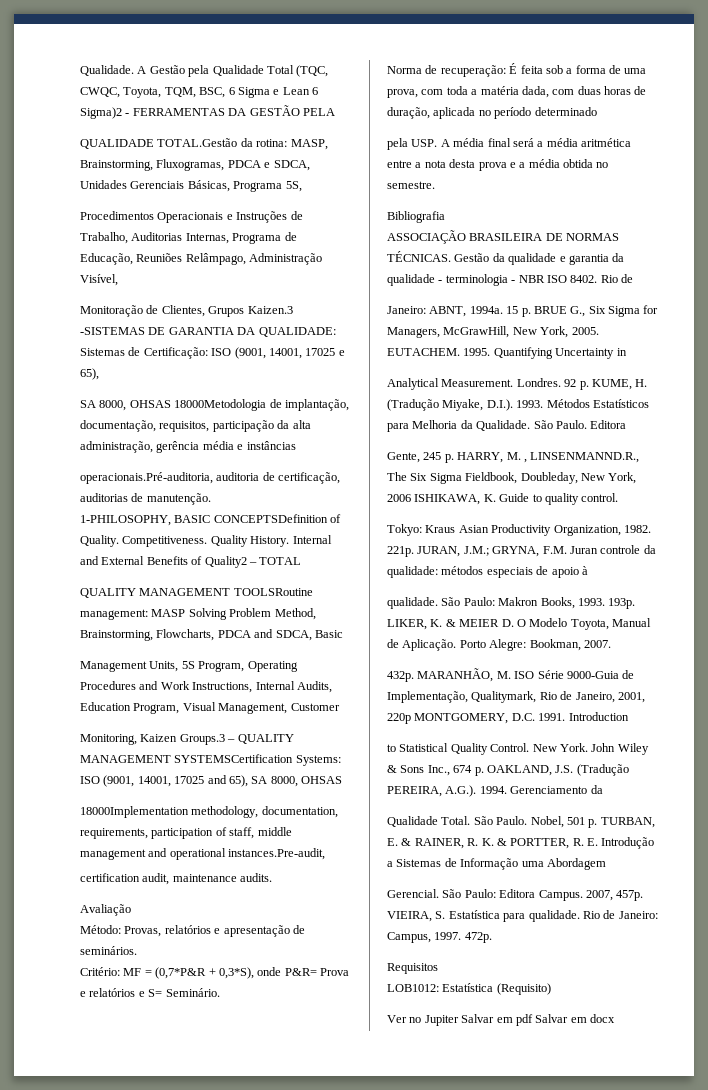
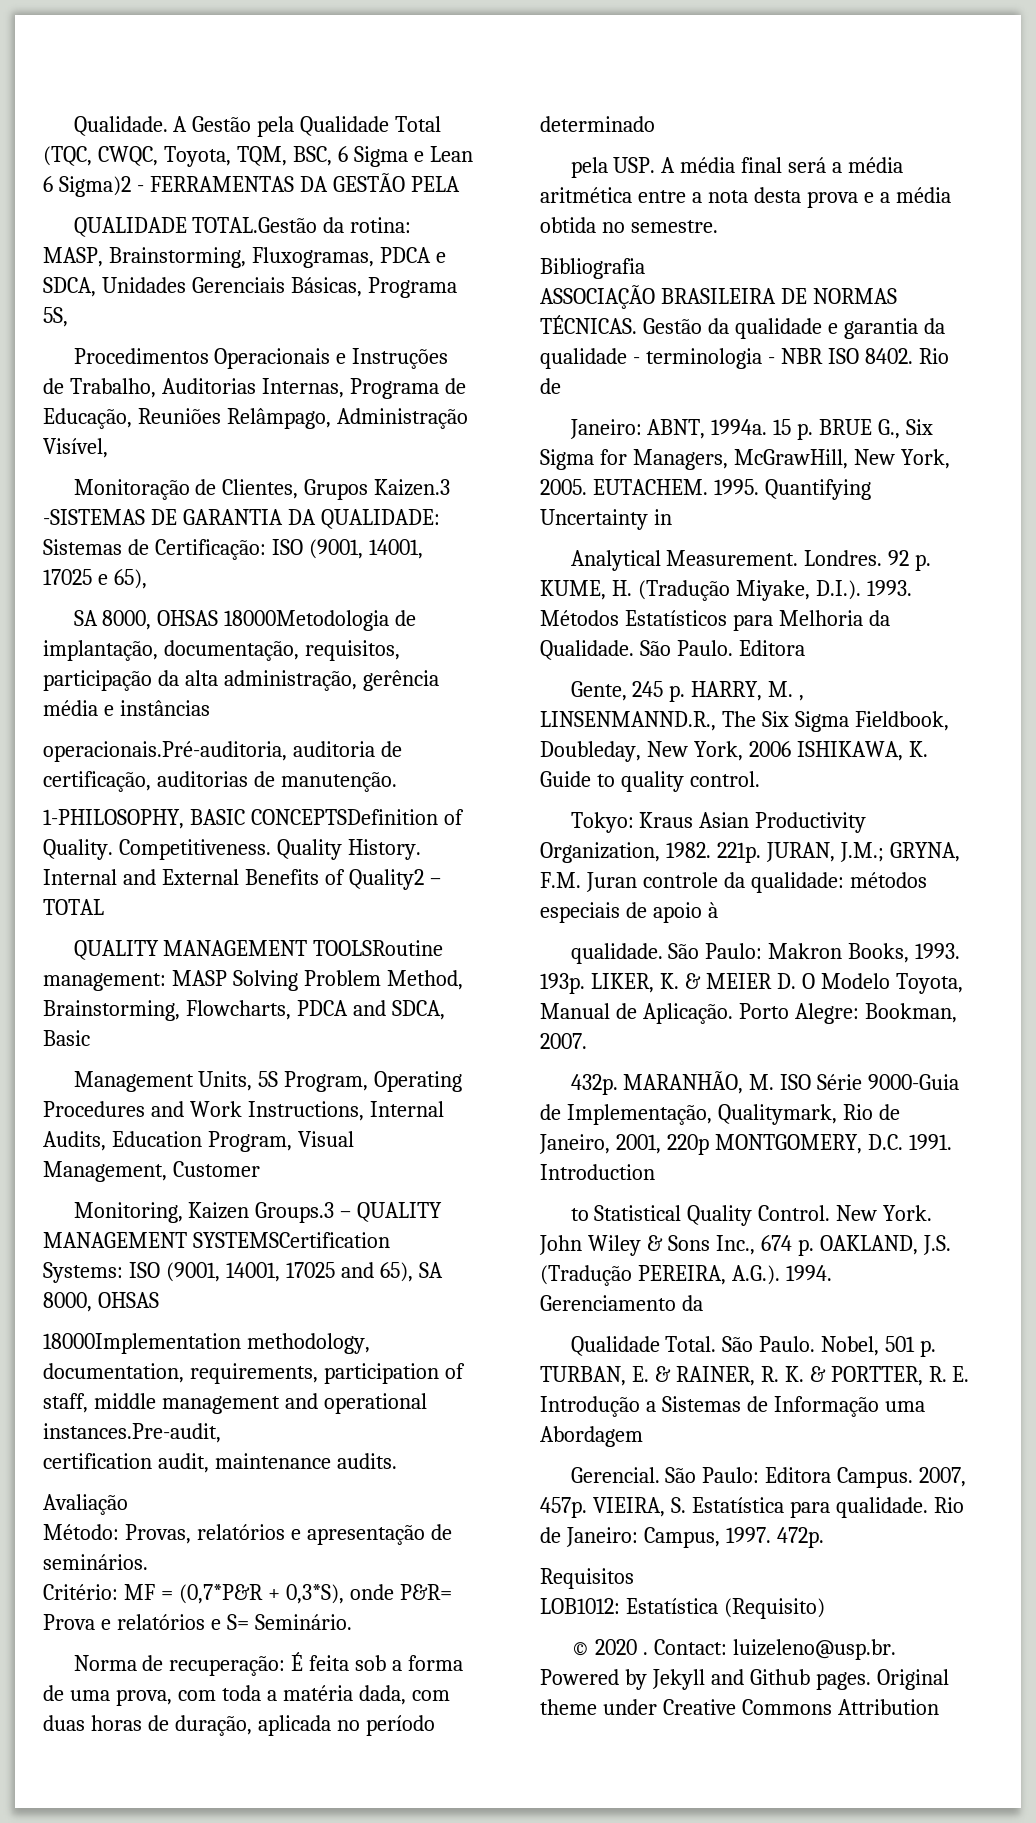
[387,1014,615,1026] Ver no Jupiter Salvar em pdf Salvar em docx -> [570,1639,897,1660] [540,1669,949,1690] [540,1699,939,1715] © 2020 . Contact: luizeleno@usp.br. Powered by Jekyll and Github pages. Original theme under Creative Commons Attribution

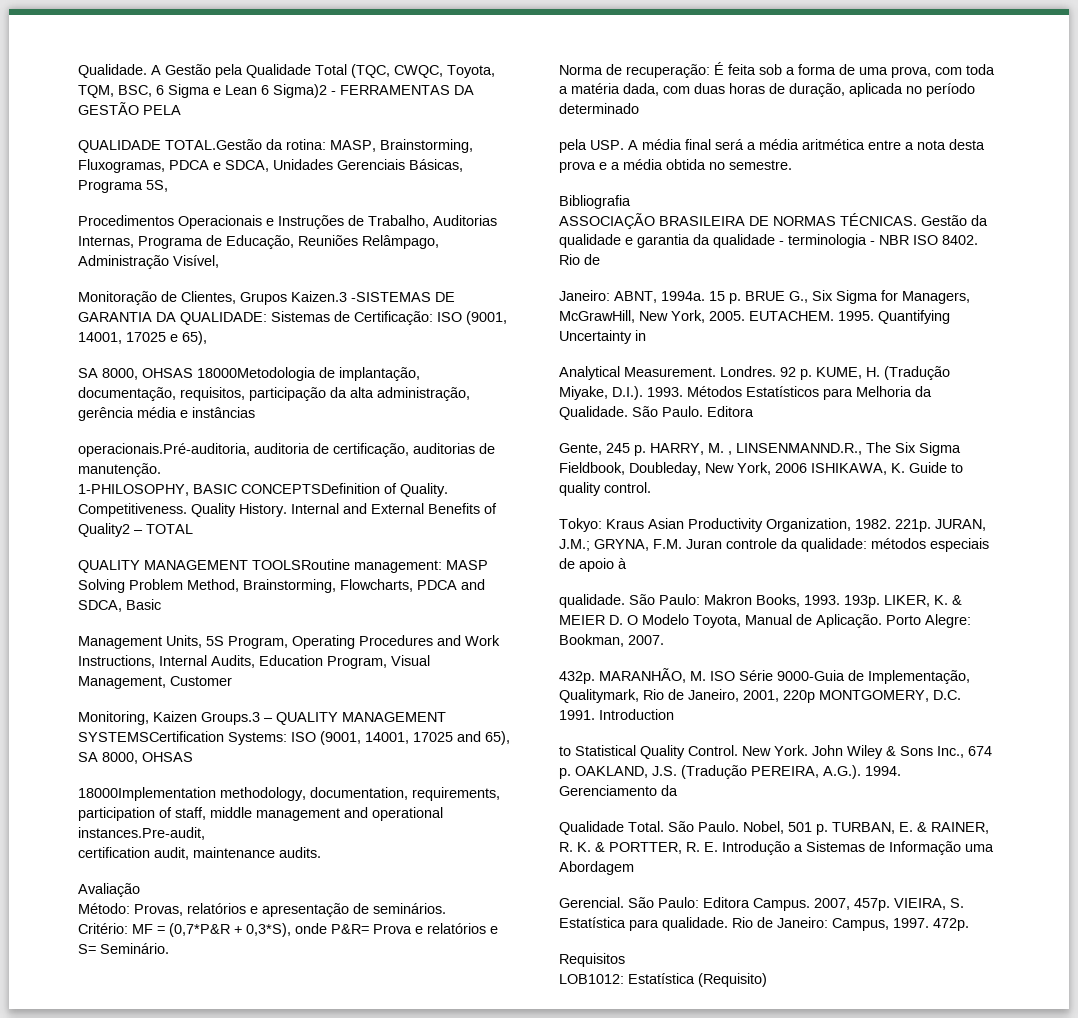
[570,1639,897,1660] [540,1669,949,1690] [540,1699,939,1715] // © 2020 . Contact: luizeleno@usp.br. Powered by Jekyll and Github pages. Original theme under Creative Commons Attribution -> (767, 980) none

